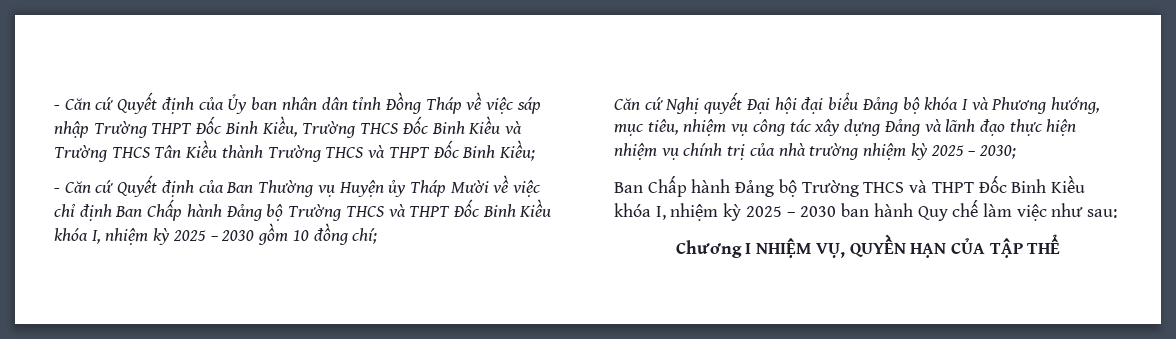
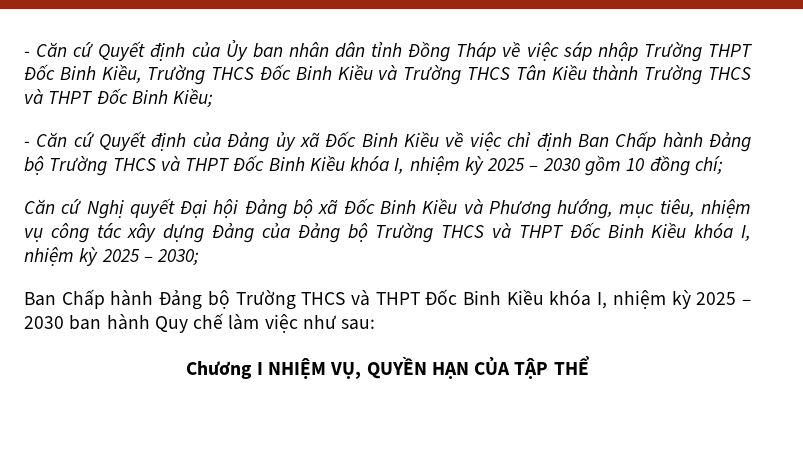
[226,180,489,197] Ban Thường vụ Huyện ủy Tháp Mười -> [227,131,440,152] Đảng ủy xã Đốc Binh Kiều
[801,92,968,114] đại biểu Đảng bộ khóa I -> [244,198,458,219] Đảng bộ xã Đốc Binh Kiều
[924,119,1077,136] [614,143,859,160] và lãnh đạo thực hiện nhiệm vụ chính trị của nhà trường -> [261,222,752,243] của Đảng bộ Trường THCS và THPT Đốc Binh Kiều khóa I,

